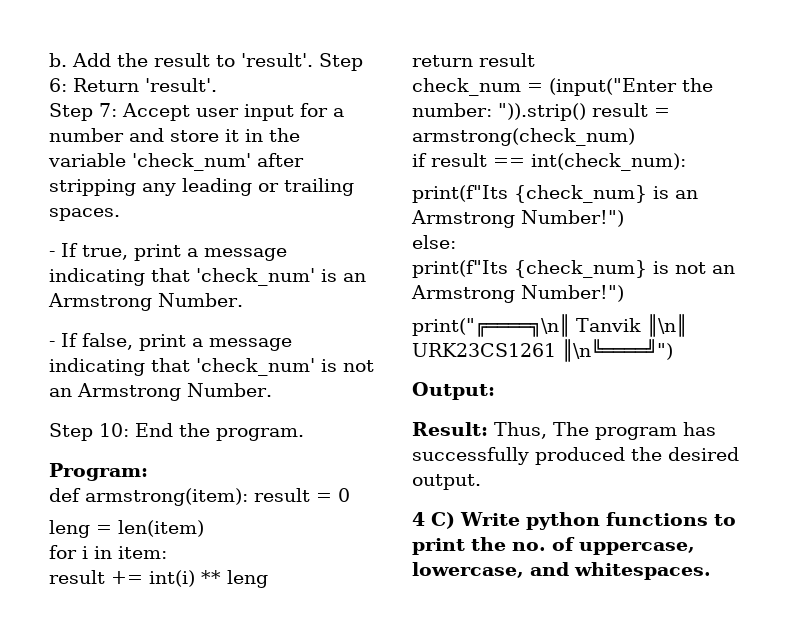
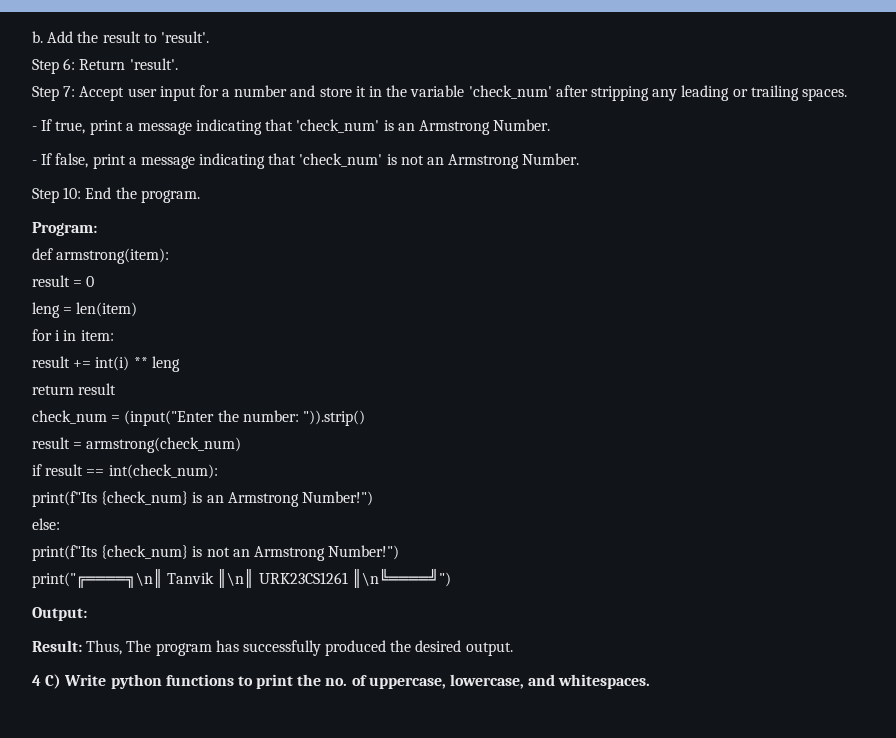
(313, 60) none -> (209, 37) //
(248, 497) none -> (170, 256) //
(586, 112) none -> (365, 418) //

